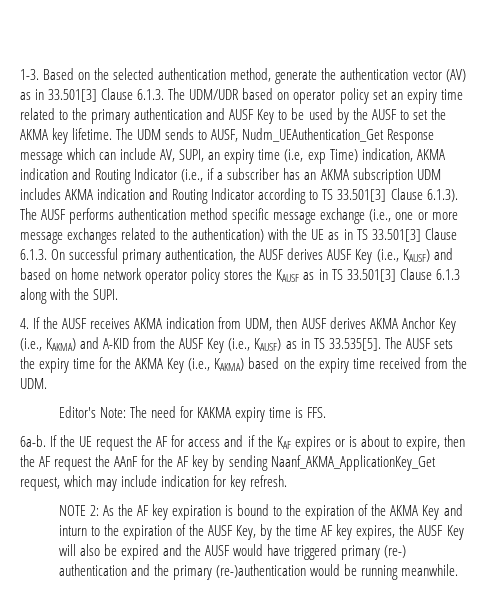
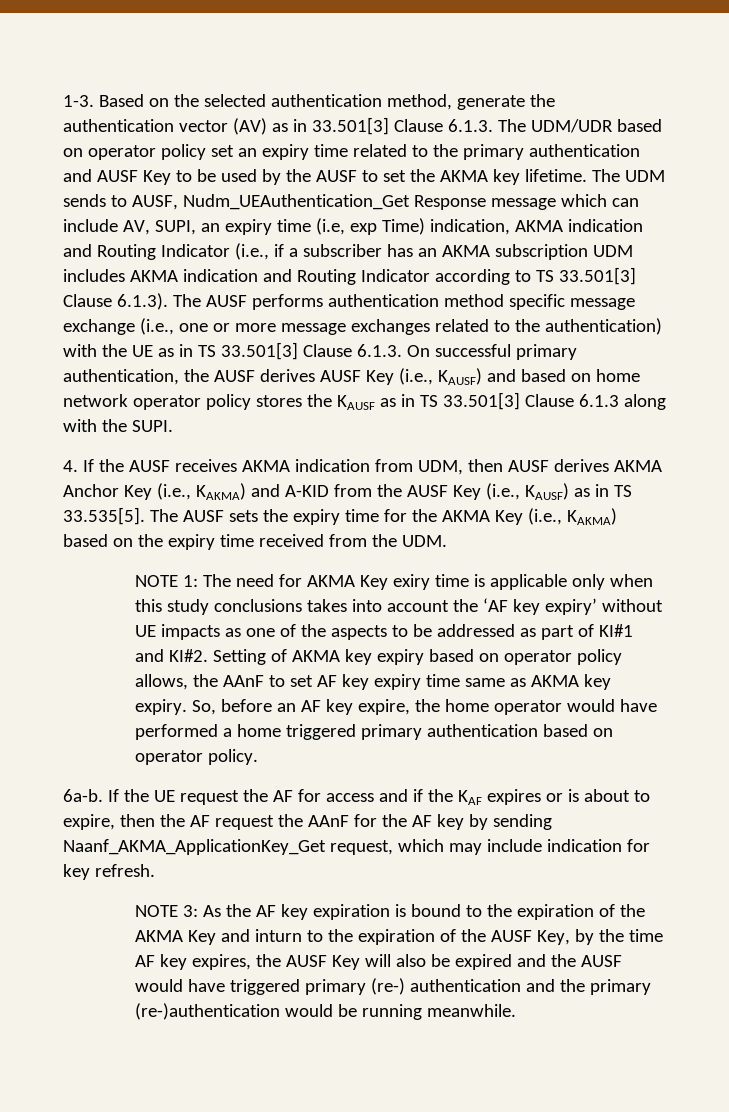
[58,406,126,418] Editor's Note: -> [135,575,199,587] NOTE 1:
[196,407,327,422] KAKMA expiry time is FFS. -> [307,574,654,590] [135,598,664,615] [135,624,634,640] [135,649,623,665] [135,674,612,690] [135,699,658,715] [135,724,614,740] [135,749,259,765] AKMA Key exiry time is applicable only when this study conclusions takes into account the ‘AF key expiry’ without UE impacts as one of the aspects to be addressed as part of KI#1 and KI#2. Setting of AKMA key expiry based on operator policy allows, the AAnF to set AF key expiry time same as AKMA key expiry. So, before an AF key expire, the home operator would have performed a home triggered primary authentication based on operator policy.
[89,505,99,516] 2: -> [183,905,199,917] 3:

